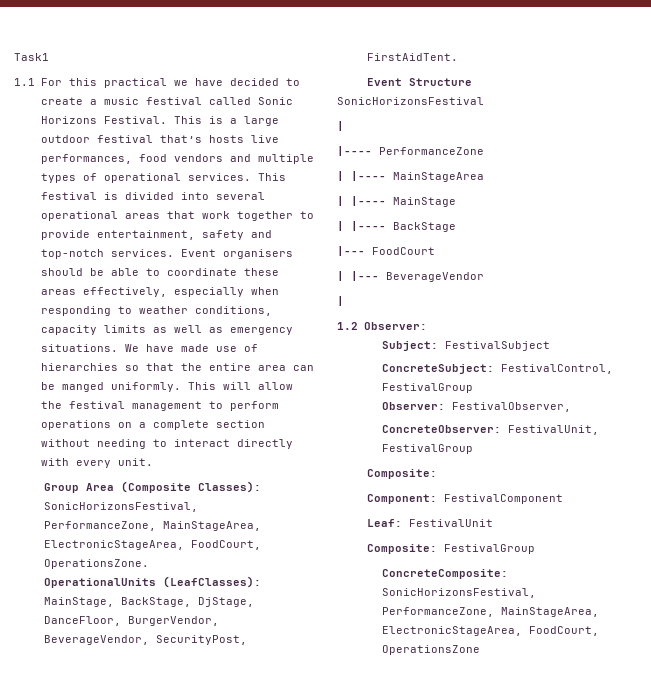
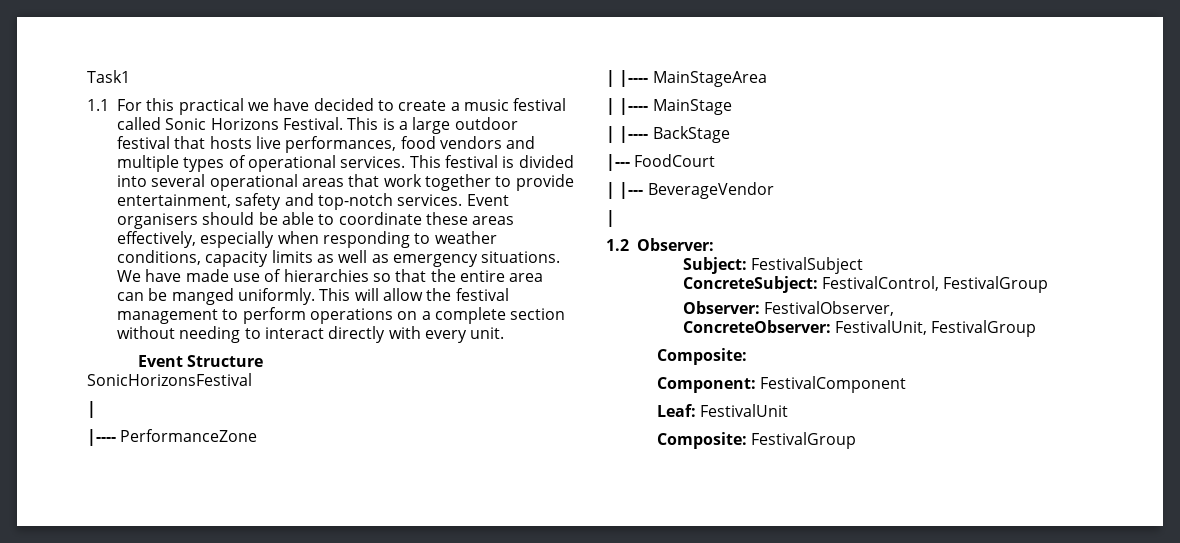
[159,135,202,143] that’s -> [174,136,206,149] that
[44,481,262,493] [44,502,199,512] [44,521,262,531] [44,540,262,550] [44,559,150,569] [44,576,262,588] [44,597,255,607] [44,616,220,626] [44,635,248,645] [367,53,459,61] // Group Area (Composite Classes): SonicHorizonsFestival, PerformanceZone, MainStageArea, ElectronicStageArea, FoodCourt, OperationsZone. // OperationalUnits (LeafClasses): MainStage, BackStage, DjStage, DanceFloor, BurgerVendor, BeverageVendor, SecurityPost, FirstAidTent. -> (505, 333) none
[382,569,509,579] [382,588,537,598] [382,607,600,617] [382,626,600,636] [382,645,481,655] // ConcreteComposite: SonicHorizonsFestival, PerformanceZone, MainStageArea, ElectronicStageArea, FoodCourt, OperationsZone -> (857, 440) none

